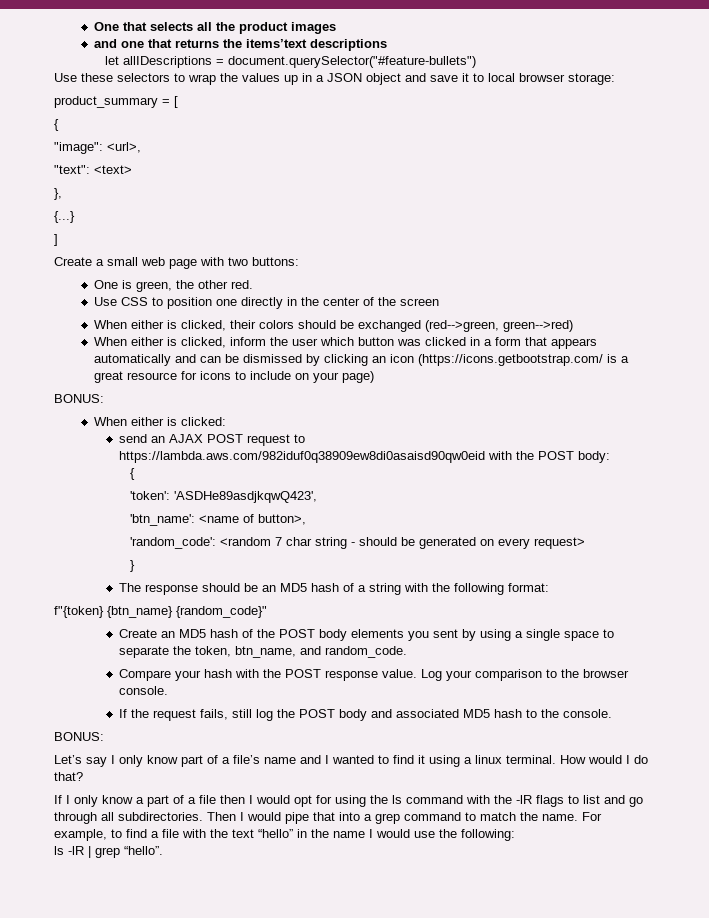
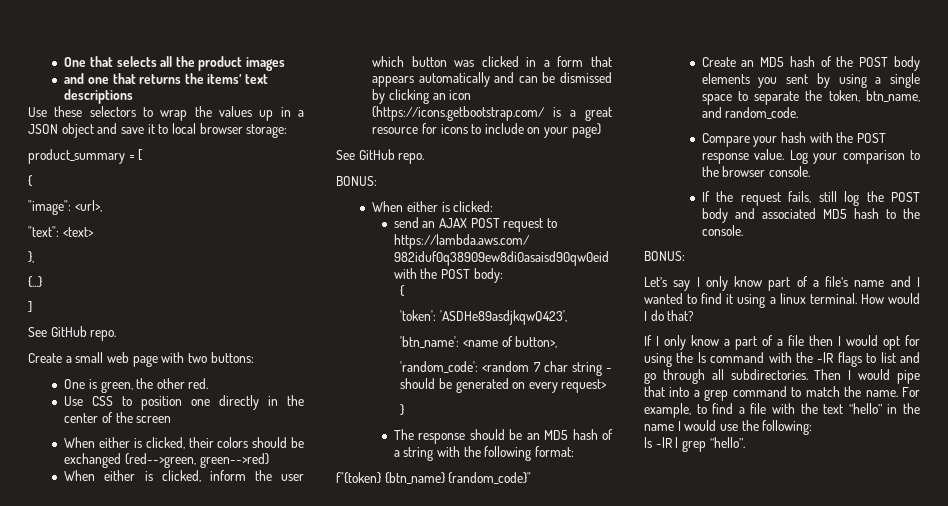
[245,39,307,48] items’text -> [207,74,269,84] items’ text
[104,56,476,68] // let allIDescriptions = document.querySelector("#feature-bullets") -> (134, 96) none
(58, 240) none -> [28,326,117,341] // See GitHub repo.
(374, 377) none -> [336,149,425,164] // See GitHub repo.

